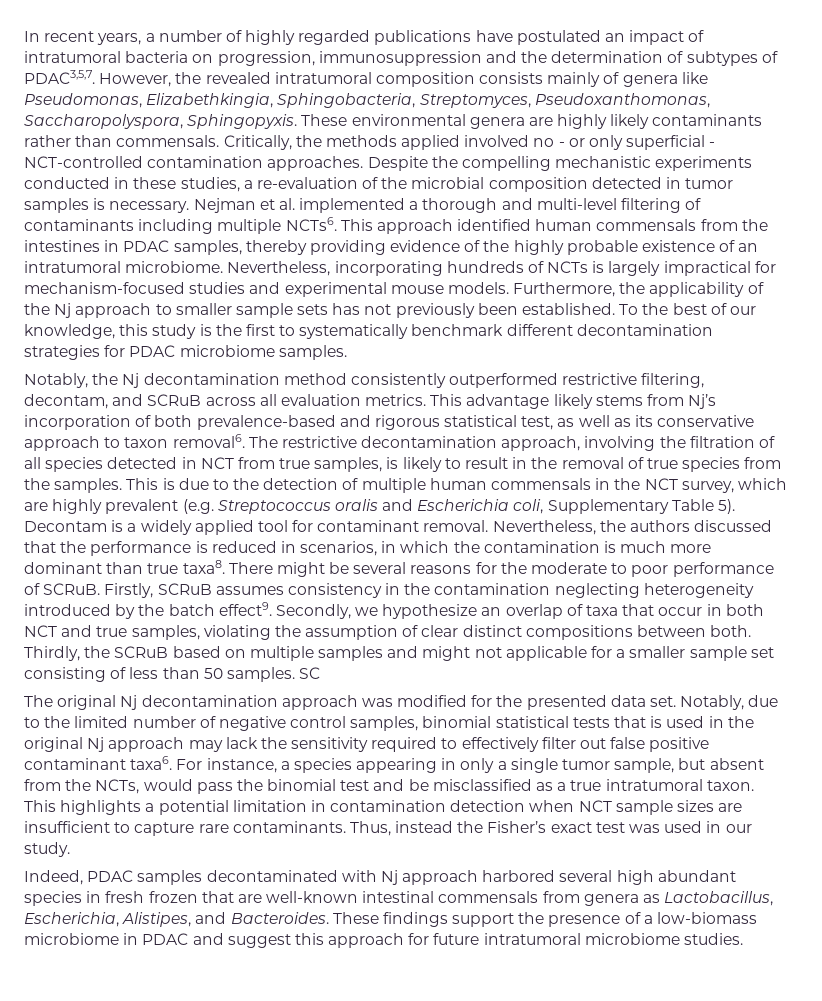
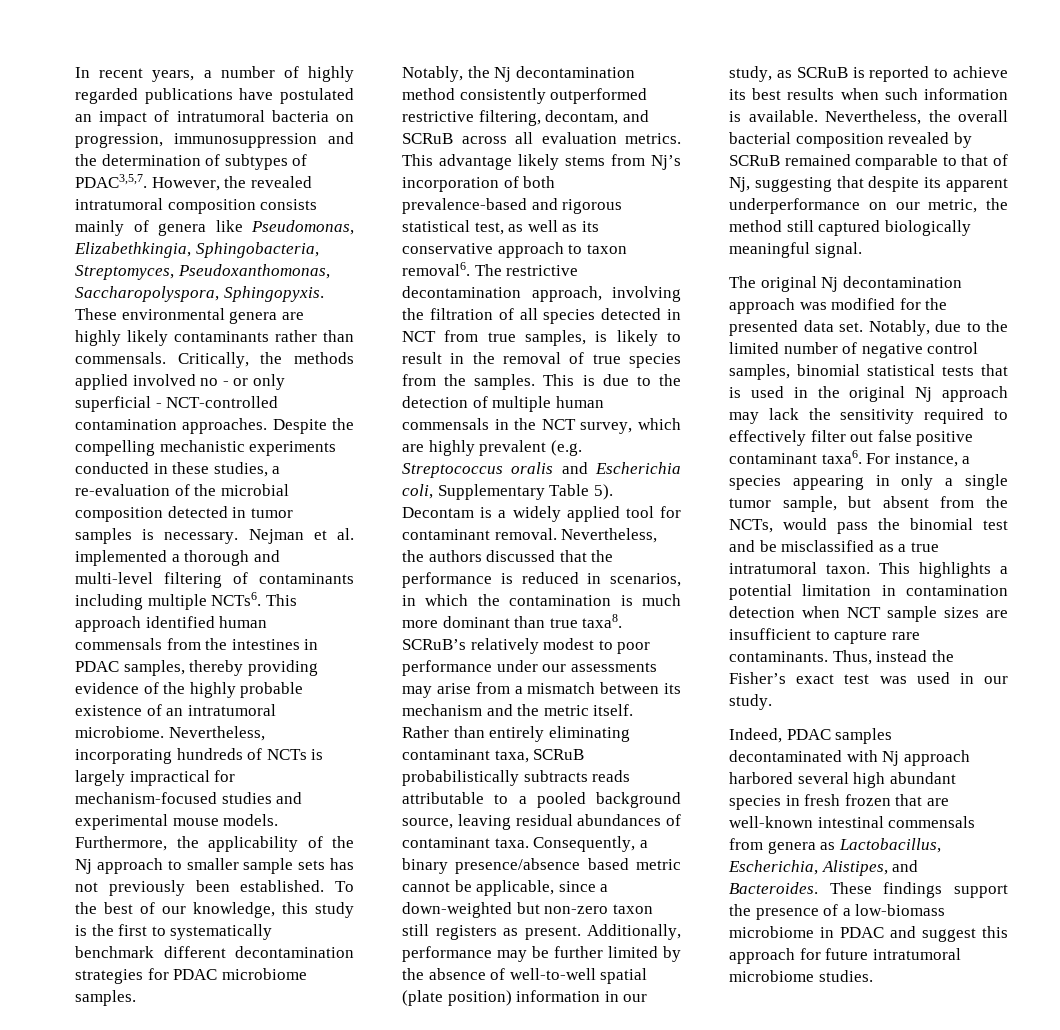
[228,562,774,577] [24,583,754,598] [24,602,764,619] [24,625,752,640] [24,646,774,661] [24,667,321,682] There might be several reasons for the moderate to poor performance of SCRuB. Firstly, SCRuB assumes consistency in the contamination neglecting heterogeneity introduced by the batch effect9. Secondly, we hypothesize an overlap of taxa that occur in both NCT and true samples, violating the assumption of clear distinct compositions between both. Thirdly, the SCRuB based on multiple samples and might not applicable for a smaller sample set consisting of less than 50 samples. SC -> [402,638,651,654] [402,660,657,676] [402,682,681,698] [402,704,634,716] [402,726,630,742] [402,749,585,763] [402,770,631,786] [402,792,681,808] [402,814,681,830] [402,836,648,852] [402,858,681,874] [402,880,609,896] [402,902,653,918] [402,924,681,940] [402,946,681,962] [402,968,648,984] [402,990,648,1006] [729,66,1008,82] [729,88,1008,100] [729,110,1008,125] [729,132,972,148] [729,154,1008,170] [729,176,1008,192] [729,198,1008,214] [729,220,971,236] [729,242,862,258] SCRuB’s relatively modest to poor performance under our assessments may arise from a mismatch between its mechanism and the metric itself. Rather than entirely eliminating contaminant taxa, SCRuB probabilistically subtracts reads attributable to a pooled background source, leaving residual abundances of contaminant taxa. Consequently, a binary presence/absence based metric cannot be applicable, since a down-weighted but non-zero taxon still registers as present. Additionally, performance may be further limited by the absence of well-to-well spatial (plate position) information in our study, as SCRuB is reported to achieve its best results when such information is available. Nevertheless, the overall bacterial composition revealed by SCRuB remained comparable to that of Nj, suggesting that despite its apparent underperformance on our metric, the method still captured biologically meaningful signal.

